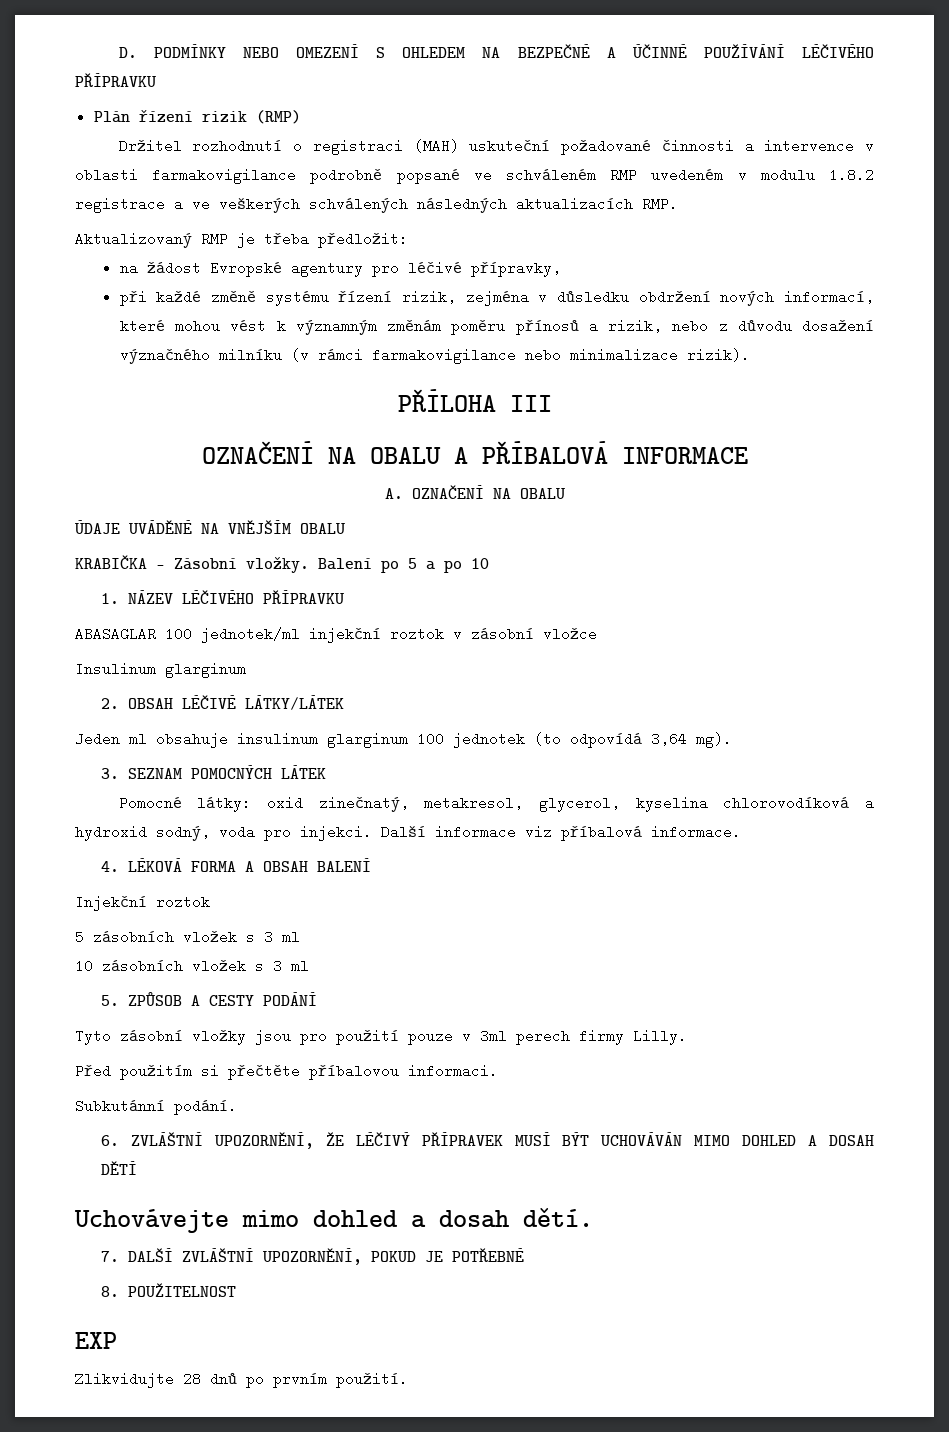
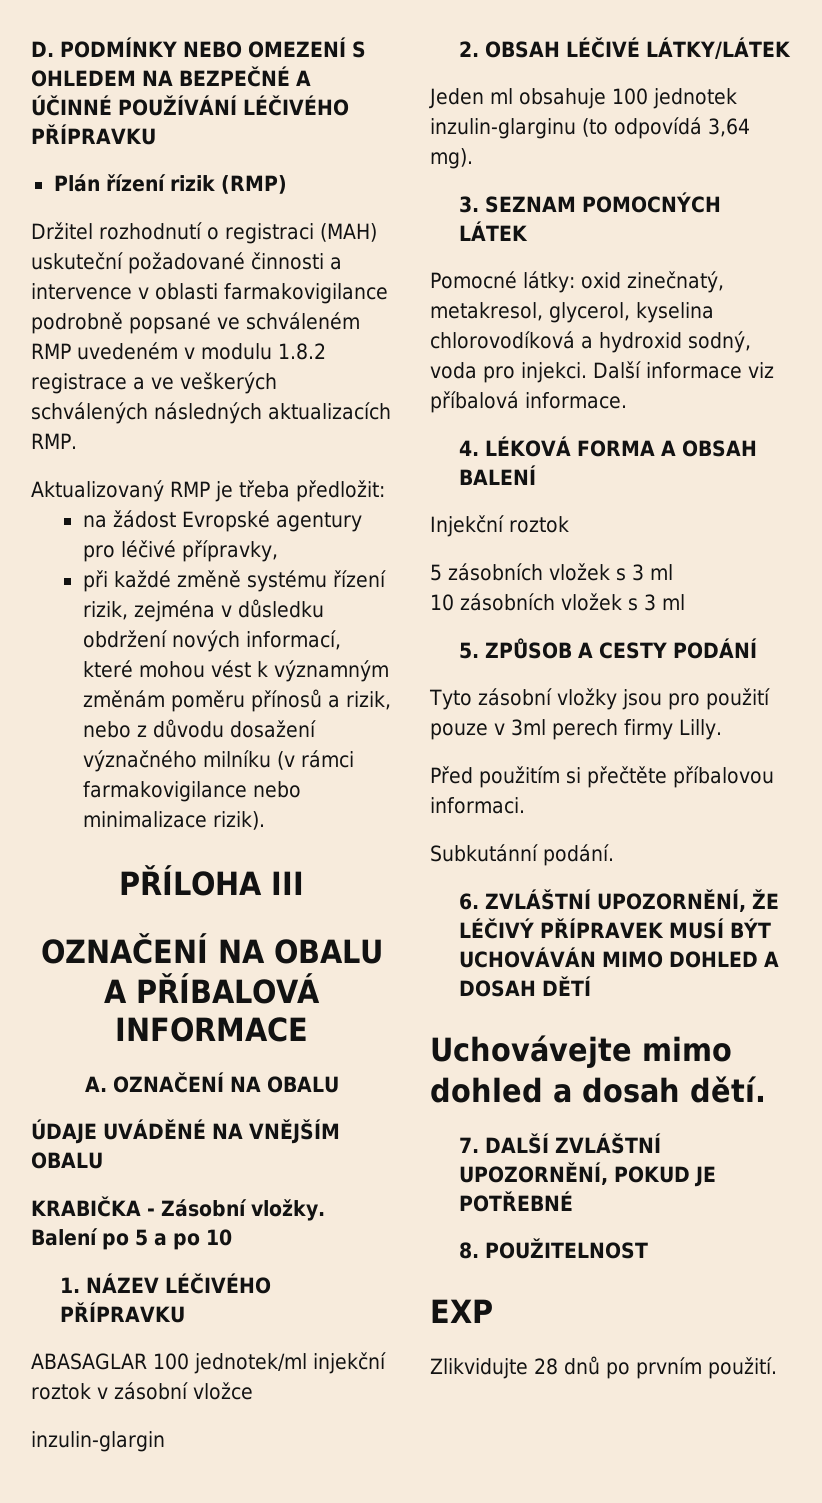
[75,662,246,678] Insulinum glarginum -> [31,1431,165,1452] inzulin-glargin
[237,732,408,748] insulinum glarginum -> (606, 98) none
(525, 740) none -> [430,118,576,139] inzulin-glarginu

